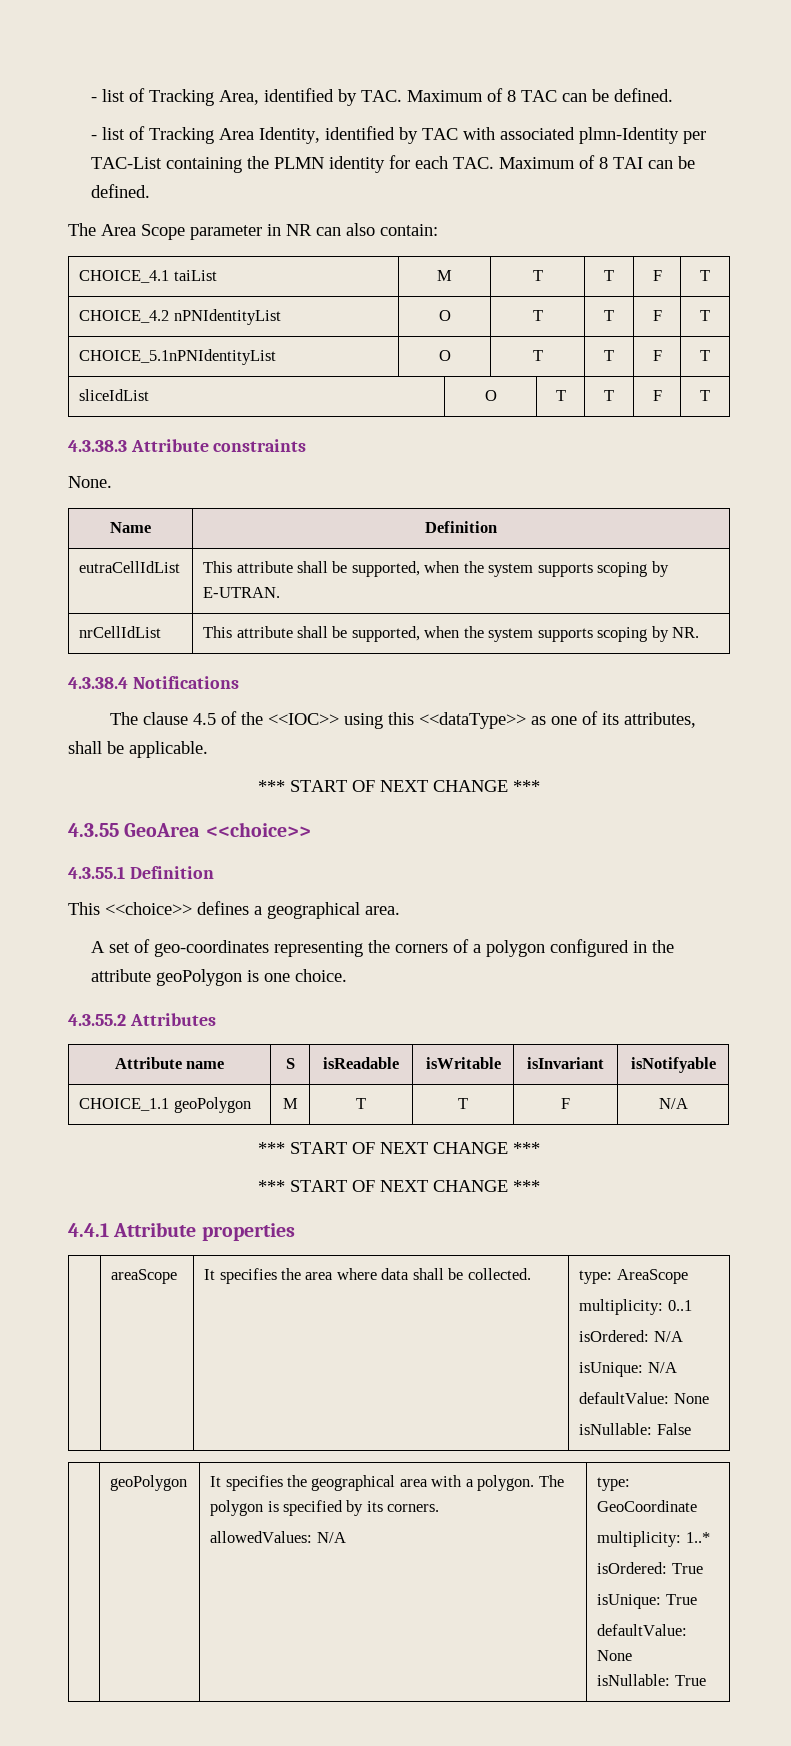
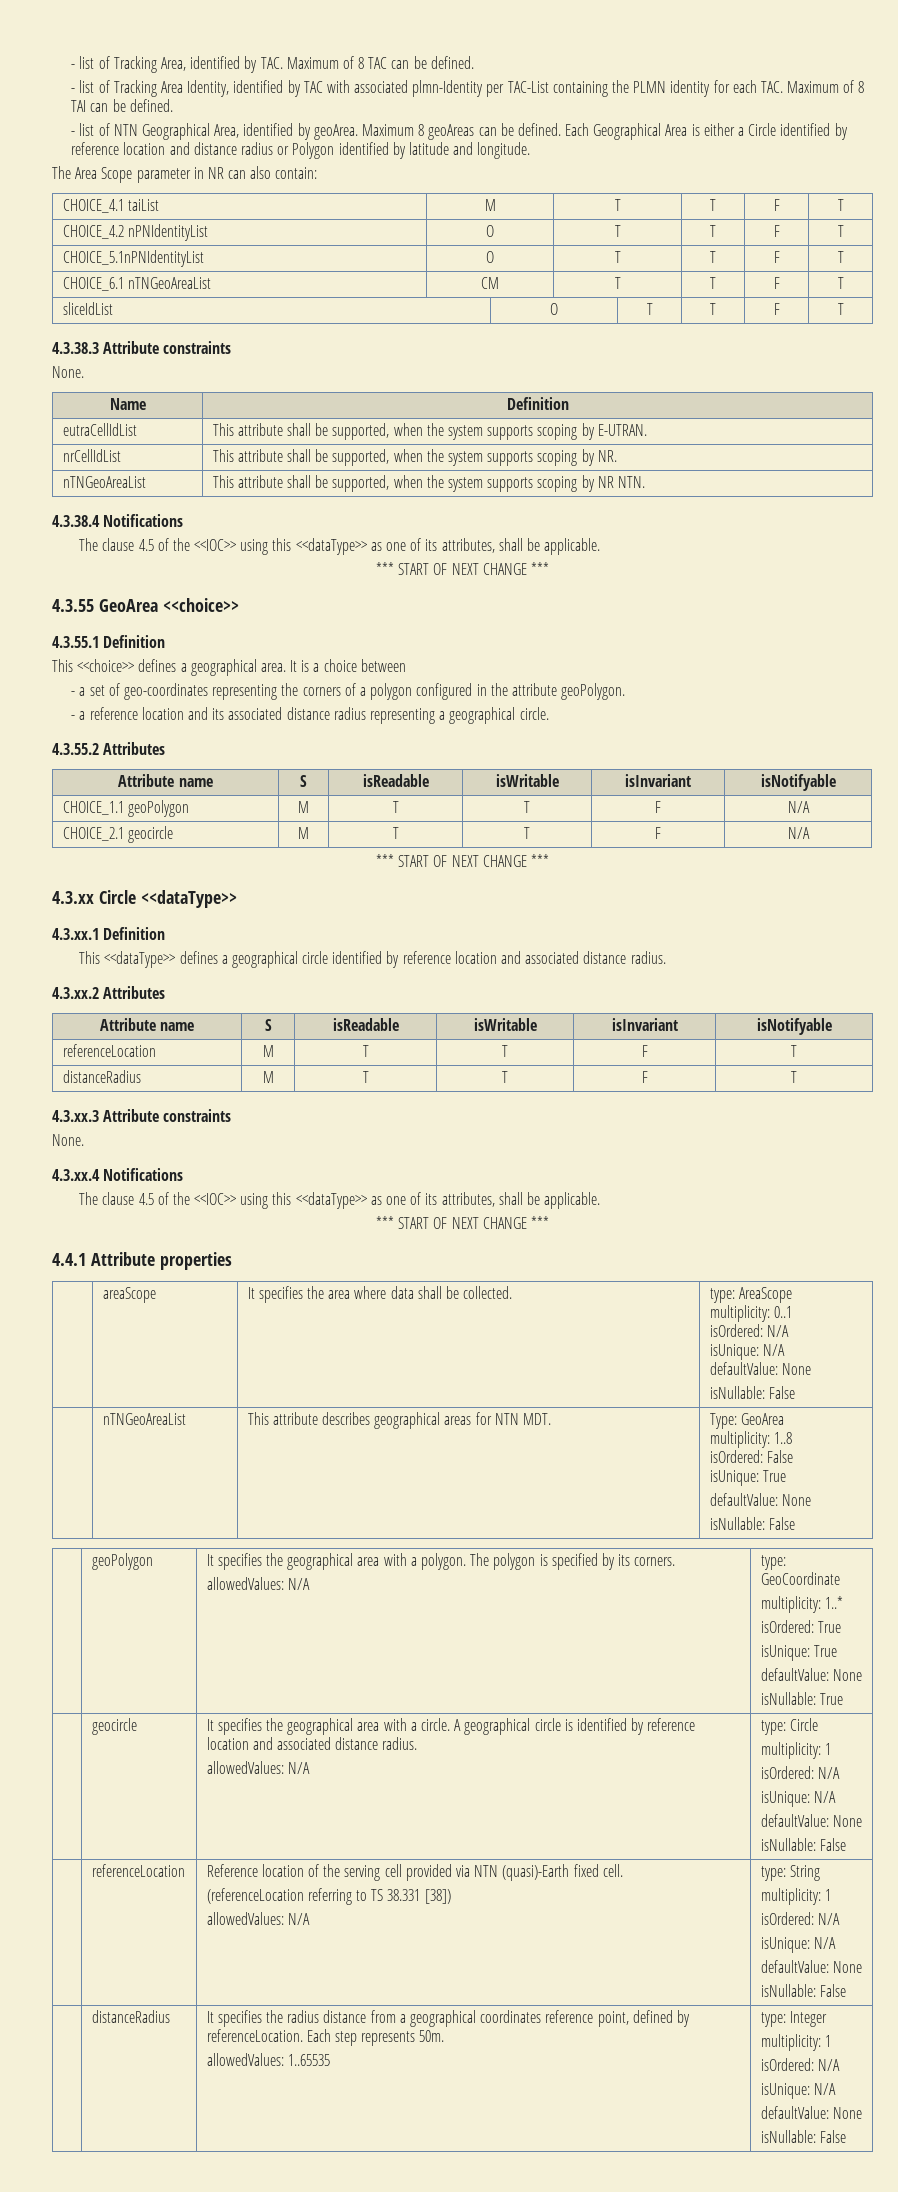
(151, 191) none -> [71,123,848,140] [71,142,531,159] // - list of NTN Geographical Area, identified by geoArea. Maximum 8 geoAreas can be defined. Each Geographical Area is either a Circle identified by reference location and distance radius or Polygon identified by latitude and longitude.
(710, 355) none -> [62,277,211,291] [481,277,499,289] [614,277,621,289] [710,277,716,289] [773,277,780,289] [837,277,844,289] // CHOICE_6.1 nTNGeoAreaList | CM | T | T | F | T
(700, 632) none -> [62,476,146,488] [212,475,645,492] // nTNGeoAreaList | This attribute shall be supported, when the system supports scoping by NR NTN.
[91,941,106,953] // A -> [290,659,406,672] [71,687,86,696] It is a choice between // - a
[156,969,348,986] geoPolygon is one choice. -> [561,683,626,700] [71,707,549,724] geoPolygon. // - a reference location and its associated distance radius representing a geographical circle.
[258,1142,540,1154] // *** START OF NEXT CHANGE *** -> [62,826,173,843] [298,827,309,839] [392,827,399,839] [524,827,530,839] [655,827,661,839] [787,827,810,839] [376,854,549,867] [52,890,237,908] [52,927,166,940] [79,951,666,968] [52,986,166,999] [99,1018,195,1031] [264,1019,272,1031] [332,1018,399,1031] [473,1018,537,1031] [611,1018,678,1031] [756,1018,832,1035] [62,1044,156,1057] [262,1045,274,1057] [362,1045,369,1057] [502,1045,508,1057] [641,1045,648,1057] [791,1045,797,1057] [62,1070,141,1083] [262,1071,274,1083] [362,1071,369,1083] [502,1071,508,1083] [641,1071,648,1083] [791,1071,797,1083] [52,1109,232,1122] [52,1134,84,1146] [52,1168,184,1181] [79,1192,601,1209] // CHOICE_2.1 geocircle | M | T | T | F | N/A // *** START OF NEXT CHANGE *** // 4.3.xx Circle <<dataType>> // 4.3.xx.1 Definition // This <<dataType>> defines a geographical circle identified by reference location and associated distance radius. // 4.3.xx.2 Attributes // Attribute name | S | isReadable | isWritable | isInvariant | isNotifyable // referenceLocation | M | T | T | F | T // distanceRadius | M | T | T | F | T // 4.3.xx.3 Attribute constraints // None. // 4.3.xx.4 Notifications // The clause 4.5 of the <<IOC>> using this <<dataType>> as one of its attributes, shall be applicable.
(691, 1429) none -> [102,1413,186,1425] [247,1412,552,1429] [709,1413,784,1429] [709,1431,792,1448] [709,1450,793,1463] [709,1470,786,1486] [709,1493,811,1506] [709,1517,795,1530] // | nTNGeoAreaList | This attribute describes geographical areas for NTN MDT. | Type: GeoArea // multiplicity: 1..8 // isOrdered: False // isUnique: True // defaultValue: None // isNullable: False
(706, 1680) none -> [91,1718,137,1735] [206,1718,696,1735] [206,1737,418,1750] [206,1761,310,1774] [760,1718,818,1735] [760,1742,831,1759] [760,1766,840,1779] [760,1791,836,1807] [760,1814,862,1827] [760,1838,846,1851] [91,1864,185,1877] [206,1864,623,1881] [206,1888,451,1905] [206,1912,310,1925] [760,1865,820,1881] [760,1888,831,1905] [760,1912,840,1925] [760,1937,836,1953] [760,1960,862,1973] [760,1984,846,1997] [91,2010,170,2023] [206,2010,690,2027] [206,2029,445,2046] [206,2053,330,2066] [760,2011,827,2027] [760,2034,831,2051] [760,2058,840,2071] [760,2083,836,2099] [760,2106,862,2119] [760,2130,846,2143] // | geocircle | It specifies the geographical area with a circle. A geographical circle is identified by reference location and associated distance radius. // allowedValues: N/A | type: Circle // multiplicity: 1 // isOrdered: N/A // isUnique: N/A // defaultValue: None // isNullable: False // | referenceLocation | Reference location of the serving cell provided via NTN (quasi)-Earth fixed cell. // (referenceLocation referring to TS 38.331 [38]) // allowedValues: N/A | type: String // multiplicity: 1 // isOrdered: N/A // isUnique: N/A // defaultValue: None // isNullable: False // | distanceRadius | It specifies the radius distance from a geographical coordinates reference point, defined by referenceLocation. Each step represents 50m. // allowedValues: 1..65535 | type: Integer // multiplicity: 1 // isOrdered: N/A // isUnique: N/A // defaultValue: None // isNullable: False

